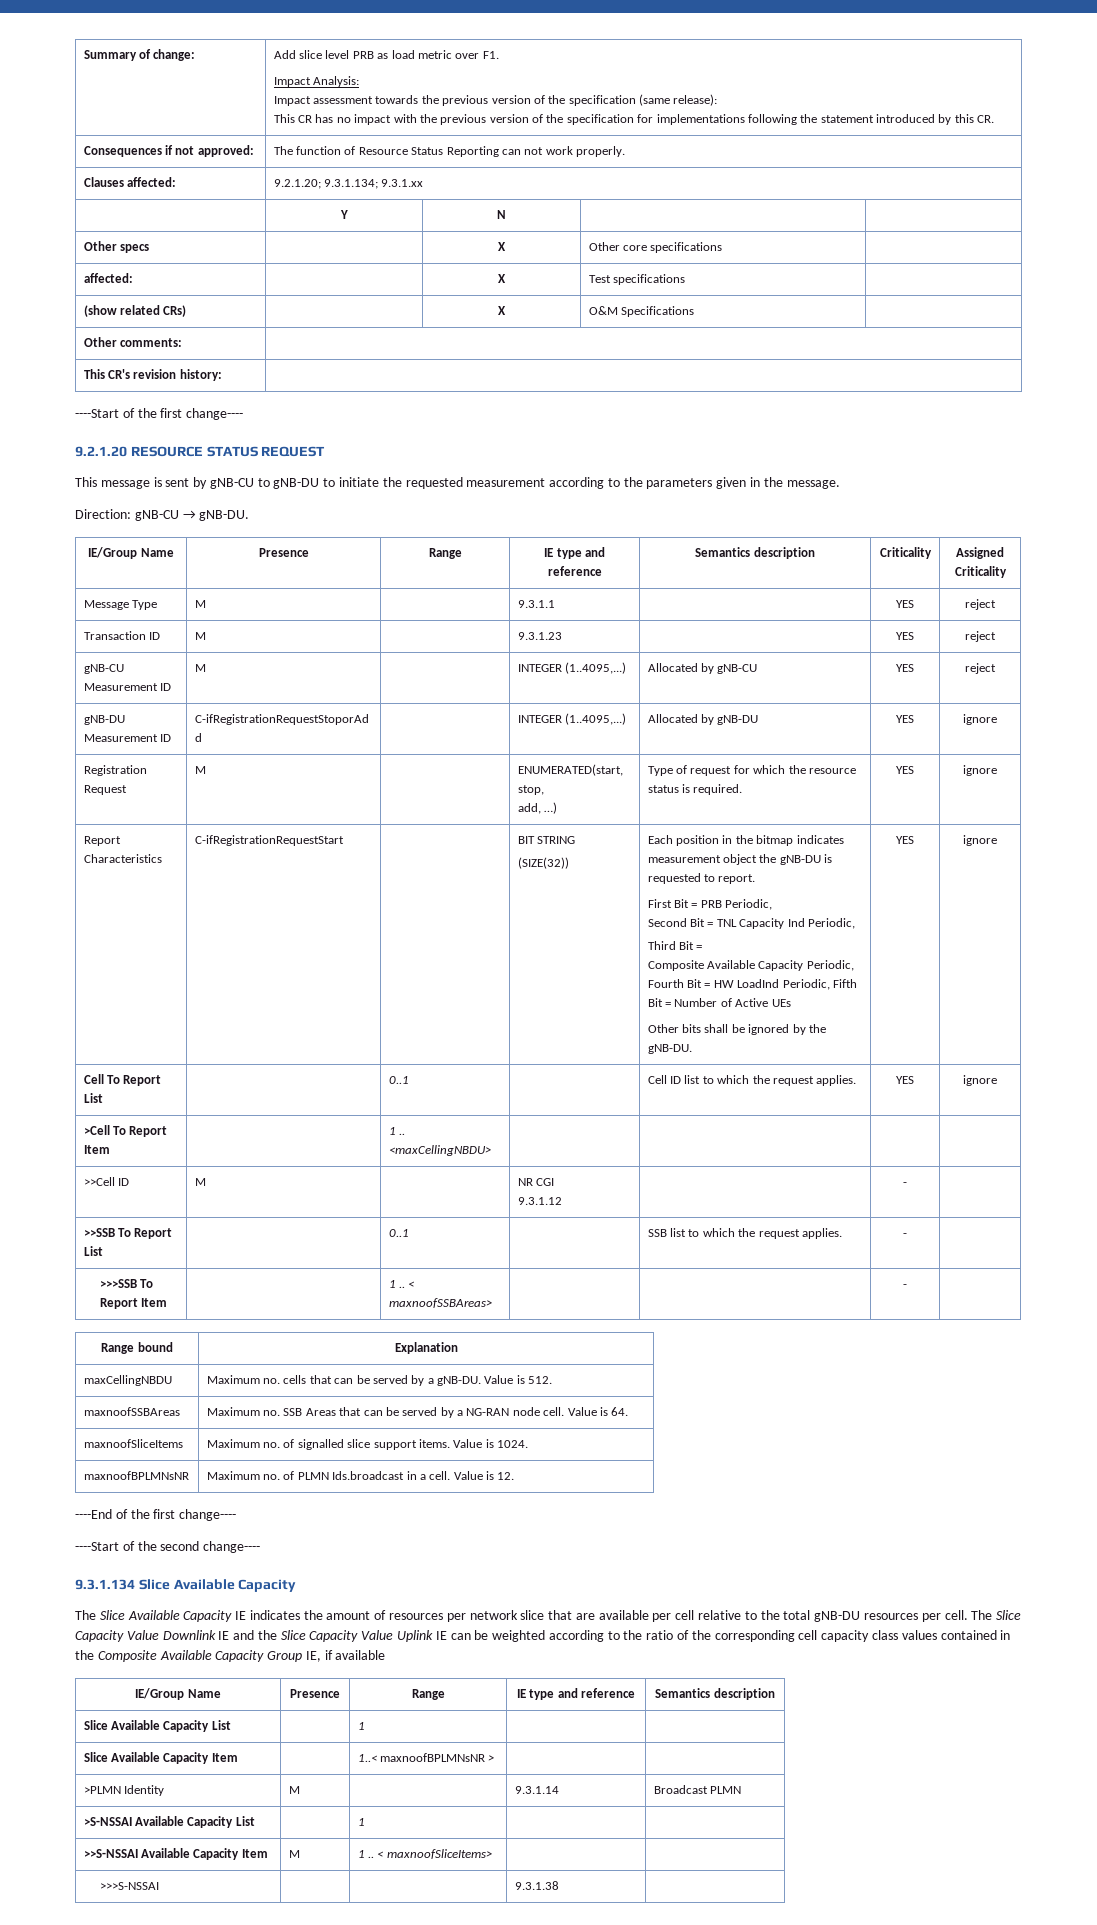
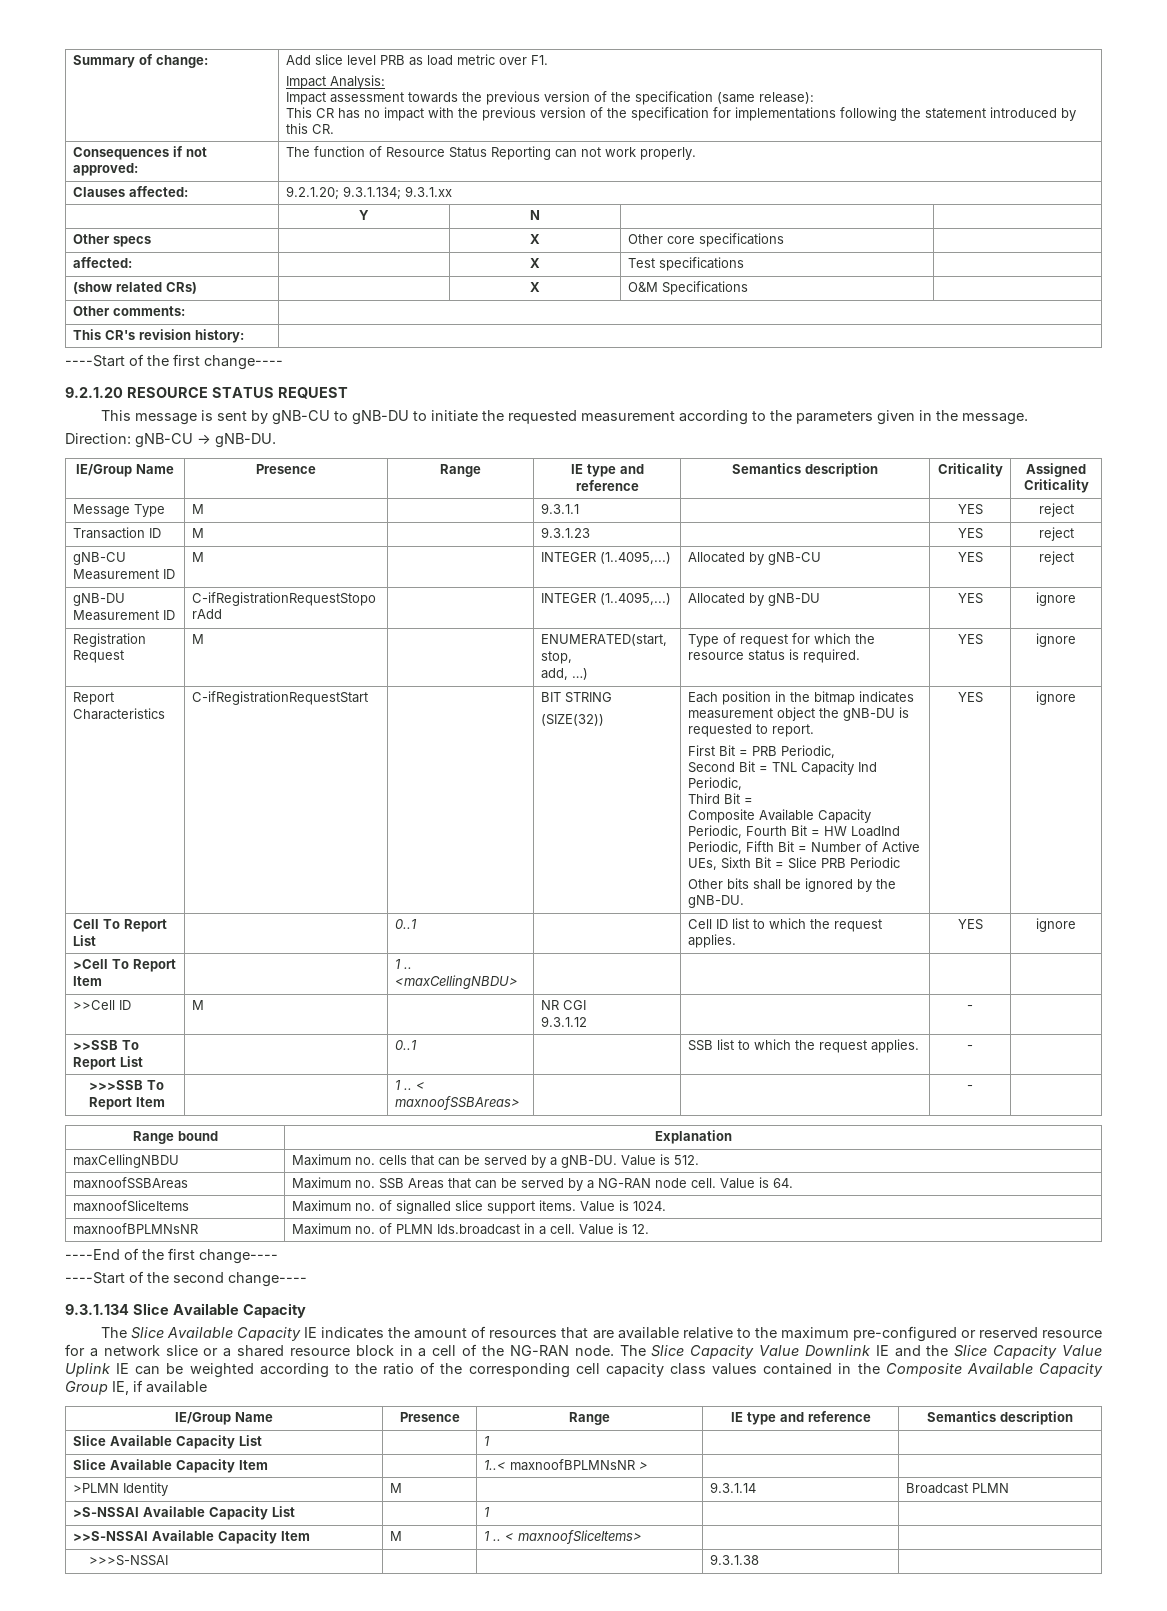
[771,999,791,1007] UEs -> [687,857,900,870] UEs, Sixth Bit = Slice PRB Periodic
[446,1610,545,1622] per network slice -> (558, 1334) none
[652,1610,695,1622] per cell -> (679, 1333) none
[783,1610,968,1622] total gNB-DU resources per cell. -> [780,1326,1102,1342] [65,1344,614,1357] maximum pre-configured or reserved resource for a network slice or a shared resource block in a cell of the NG-RAN node.

